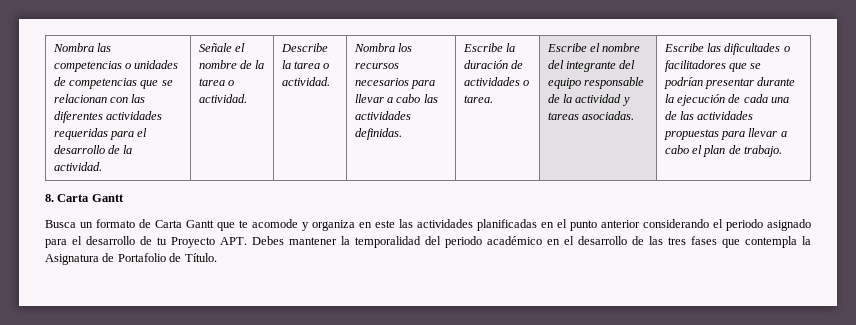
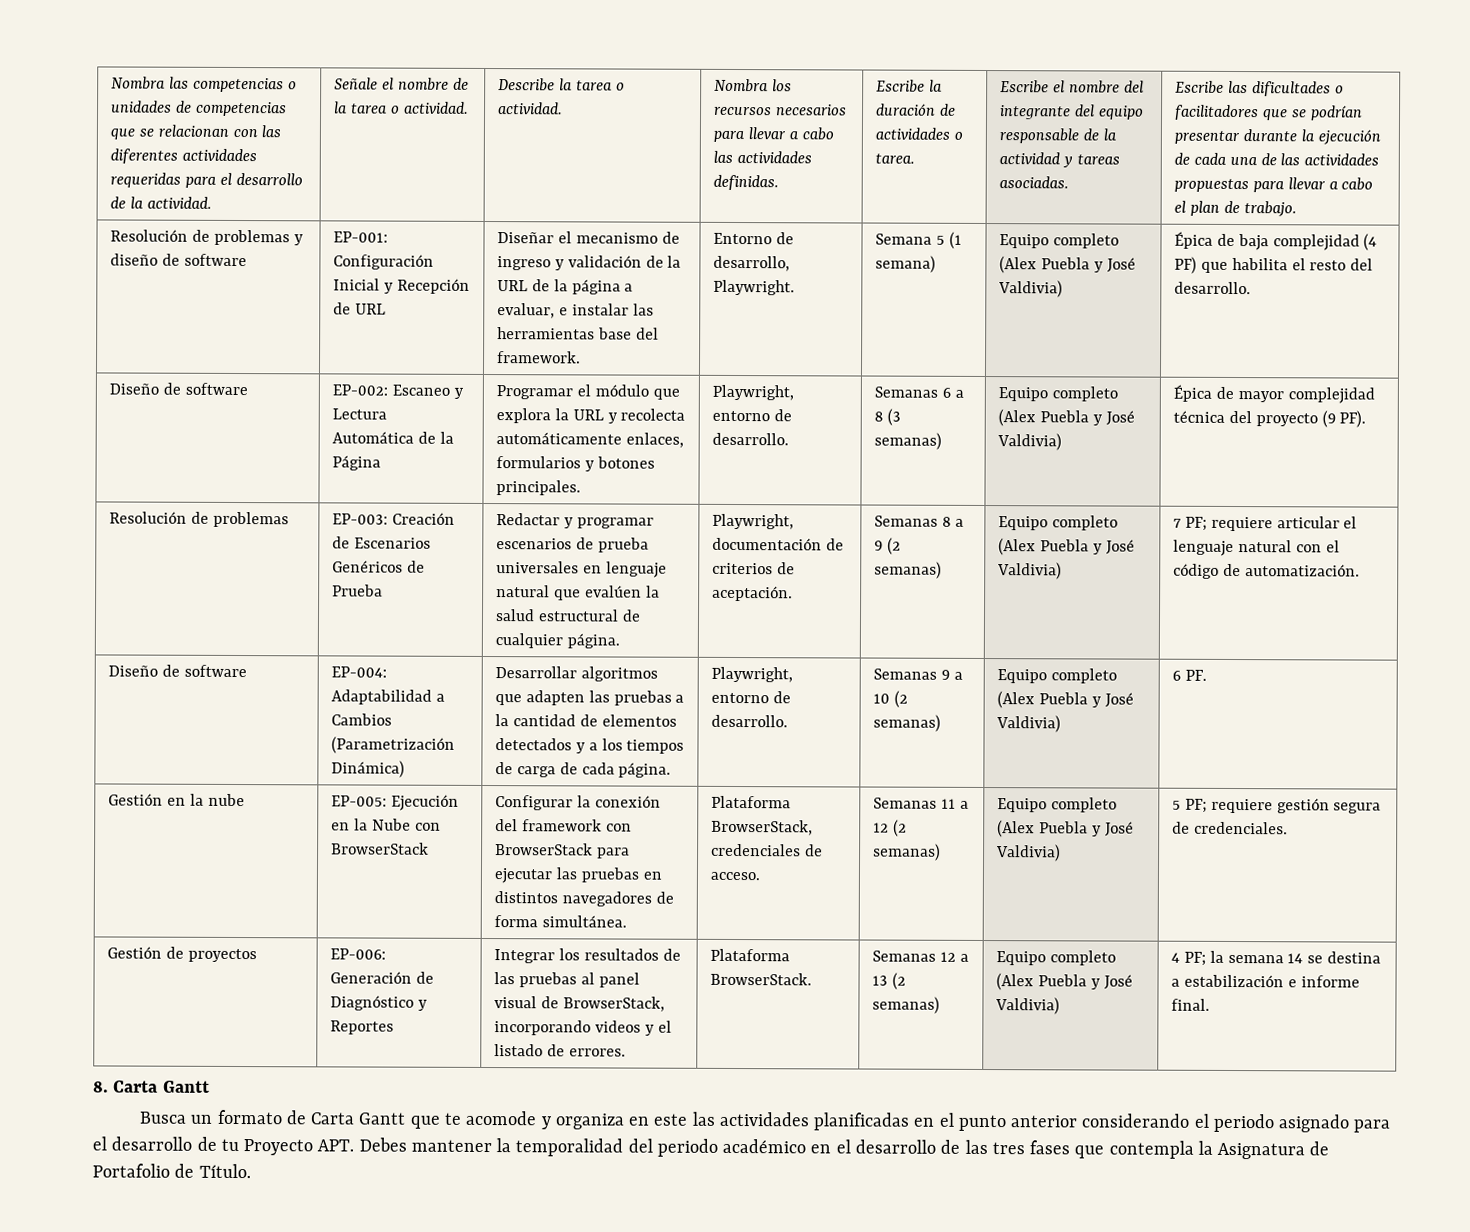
(783, 151) none -> [110,229,304,246] [110,253,247,267] [333,231,389,243] [333,254,435,270] [333,278,470,294] [333,302,387,315] [497,231,680,244] [497,255,682,271] [497,279,634,295] [497,303,654,319] [497,327,659,340] [497,351,582,364] [713,232,795,245] [713,255,791,272] [713,279,796,296] [875,231,962,249] [875,255,937,273] [999,233,1120,249] [999,256,1136,274] [998,280,1064,298] [1174,231,1378,251] [1174,256,1373,274] [1174,281,1252,295] [109,382,248,396] [332,384,464,399] [332,408,388,420] [332,431,454,444] [332,455,382,471] [496,384,680,400] [496,408,686,424] [496,432,685,448] [496,456,655,472] [496,480,582,496] [712,384,795,401] [712,409,793,422] [712,432,790,446] [874,386,964,398] [874,408,902,426] [874,432,943,450] [998,386,1119,402] [998,409,1135,427] [997,433,1063,451] [1173,384,1375,404] [1173,410,1367,428] [109,511,289,528] [332,512,456,525] [332,536,432,549] [332,560,426,573] [332,584,384,597] [496,513,654,529] [496,537,649,553] [496,561,667,578] [496,585,660,601] [495,609,641,622] [495,633,621,649] [712,513,795,530] [712,537,845,551] [712,562,796,575] [712,585,794,602] [874,515,964,527] [874,537,902,555] [874,561,943,579] [998,515,1119,531] [998,538,1135,556] [997,562,1063,580] [1173,516,1358,532] [1173,539,1340,557] [1173,563,1360,579] [108,664,247,678] [331,666,388,678] [331,689,446,705] [331,713,393,726] [331,736,456,754] [331,760,406,778] [495,666,659,682] [495,690,685,706] [495,714,677,727] [495,738,685,754] [495,762,672,778] [711,666,794,683] [711,691,792,704] [711,714,789,728] [873,668,963,680] [873,690,909,708] [873,714,942,732] [997,668,1118,684] [997,691,1134,709] [996,715,1062,733] [1172,669,1208,681] [108,793,245,807] [331,794,460,811] [331,818,441,831] [331,842,430,855] [495,795,661,811] [495,819,632,832] [495,843,631,859] [494,867,662,884] [494,891,674,907] [494,915,628,928] [711,795,792,809] [711,819,814,836] [711,843,824,857] [710,871,761,881] [873,797,969,809] [873,819,908,837] [873,843,942,861] [997,797,1118,813] [997,820,1134,838] [996,844,1062,862] [1172,798,1382,814] [1172,821,1289,835] [107,946,257,963] [330,948,387,960] [330,971,435,984] [330,995,429,1011] [330,1020,395,1035] [494,948,681,964] [494,972,640,988] [494,996,665,1012] [494,1020,672,1036] [494,1044,626,1057] [710,948,791,962] [710,972,813,986] [872,950,969,962] [872,972,907,990] [872,996,941,1014] [996,950,1117,966] [996,973,1133,991] [995,997,1061,1015] [1171,950,1381,966] [1171,974,1360,988] [1171,998,1211,1011] // Resolución de problemas y diseño de software | EP-001: Configuración Inicial y Recepción de URL | Diseñar el mecanismo de ingreso y validación de la URL de la página a evaluar, e instalar las herramientas base del framework. | Entorno de desarrollo, Playwright. | Semana 5 (1 semana) | Equipo completo (Alex Puebla y José Valdivia) | Épica de baja complejidad (4 PF) que habilita el resto del desarrollo. // Diseño de software | EP-002: Escaneo y Lectura Automática de la Página | Programar el módulo que explora la URL y recolecta automáticamente enlaces, formularios y botones principales. | Playwright, entorno de desarrollo. | Semanas 6 a 8 (3 semanas) | Equipo completo (Alex Puebla y José Valdivia) | Épica de mayor complejidad técnica del proyecto (9 PF). // Resolución de problemas | EP-003: Creación de Escenarios Genéricos de Prueba | Redactar y programar escenarios de prueba universales en lenguaje natural que evalúen la salud estructural de cualquier página. | Playwright, documentación de criterios de aceptación. | Semanas 8 a 9 (2 semanas) | Equipo completo (Alex Puebla y José Valdivia) | 7 PF; requiere articular el lenguaje natural con el código de automatización. // Diseño de software | EP-004: Adaptabilidad a Cambios (Parametrización Dinámica) | Desarrollar algoritmos que adapten las pruebas a la cantidad de elementos detectados y a los tiempos de carga de cada página. | Playwright, entorno de desarrollo. | Semanas 9 a 10 (2 semanas) | Equipo completo (Alex Puebla y José Valdivia) | 6 PF. // Gestión en la nube | EP-005: Ejecución en la Nube con BrowserStack | Configurar la conexión del framework con BrowserStack para ejecutar las pruebas en distintos navegadores de forma simultánea. | Plataforma BrowserStack, credenciales de acceso. | Semanas 11 a 12 (2 semanas) | Equipo completo (Alex Puebla y José Valdivia) | 5 PF; requiere gestión segura de credenciales. // Gestión de proyectos | EP-006: Generación de Diagnóstico y Reportes | Integrar los resultados de las pruebas al panel visual de BrowserStack, incorporando videos y el listado de errores. | Plataforma BrowserStack. | Semanas 12 a 13 (2 semanas) | Equipo completo (Alex Puebla y José Valdivia) | 4 PF; la semana 14 se destina a estabilización e informe final.

